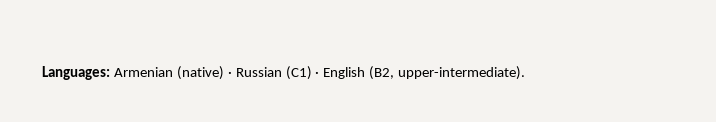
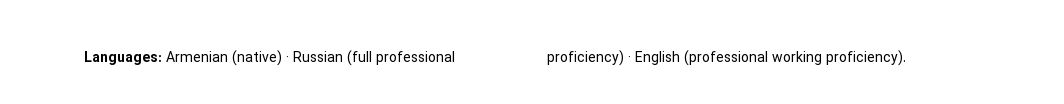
[285,66,526,80] (C1) · English (B2, upper-intermediate). -> [346,50,906,66] (full professional proficiency) · English (professional working proficiency).

